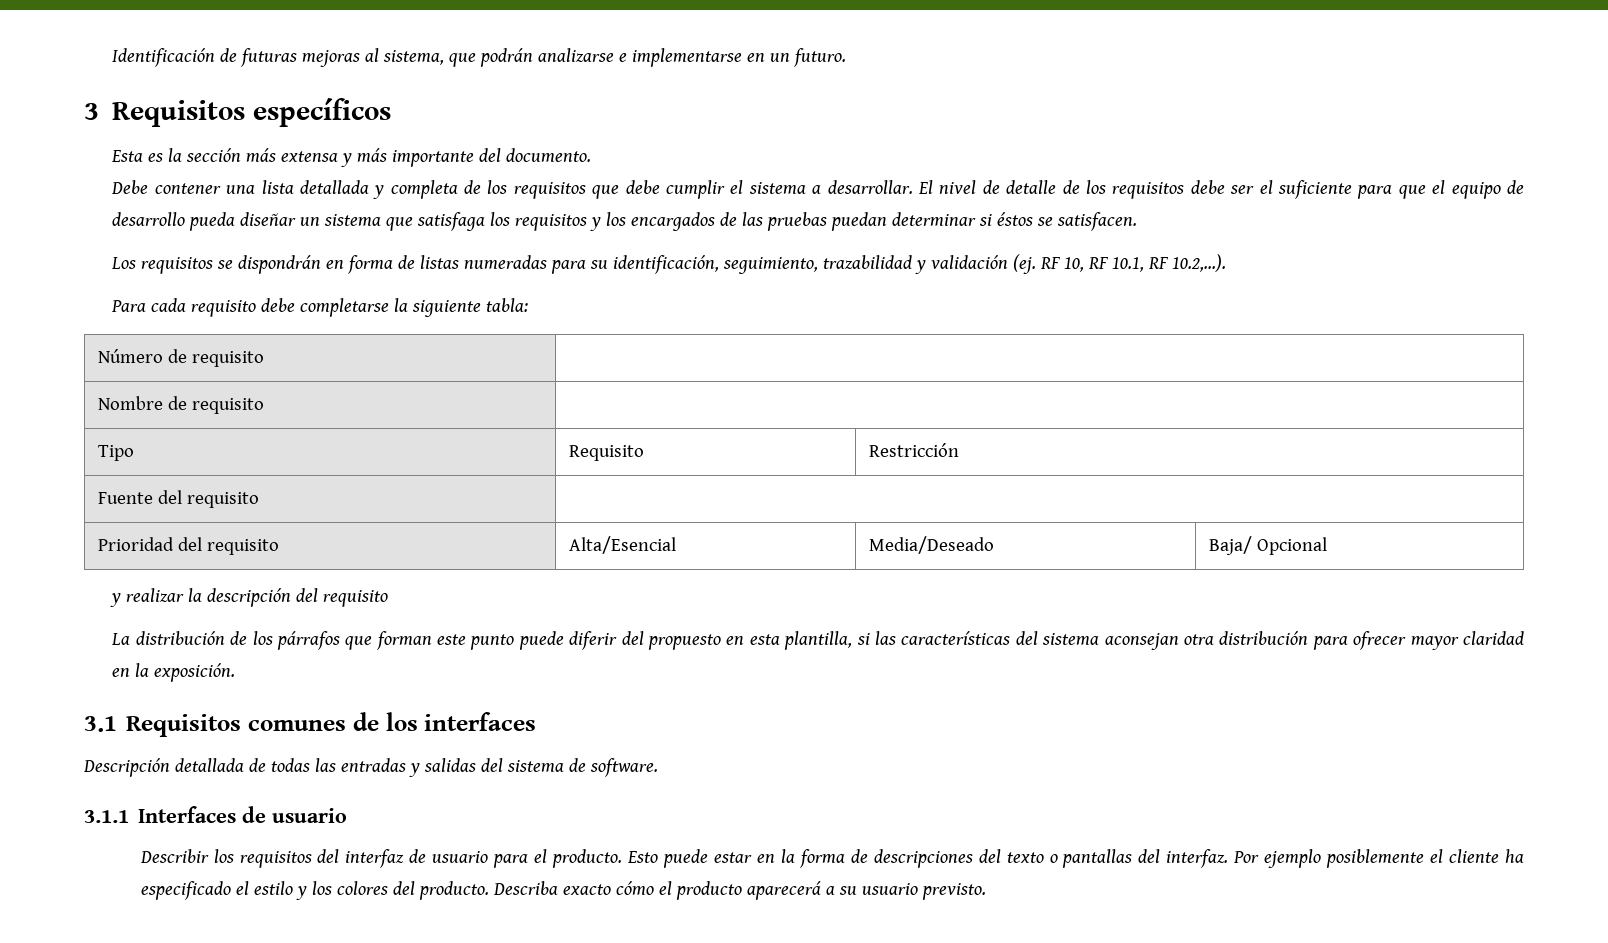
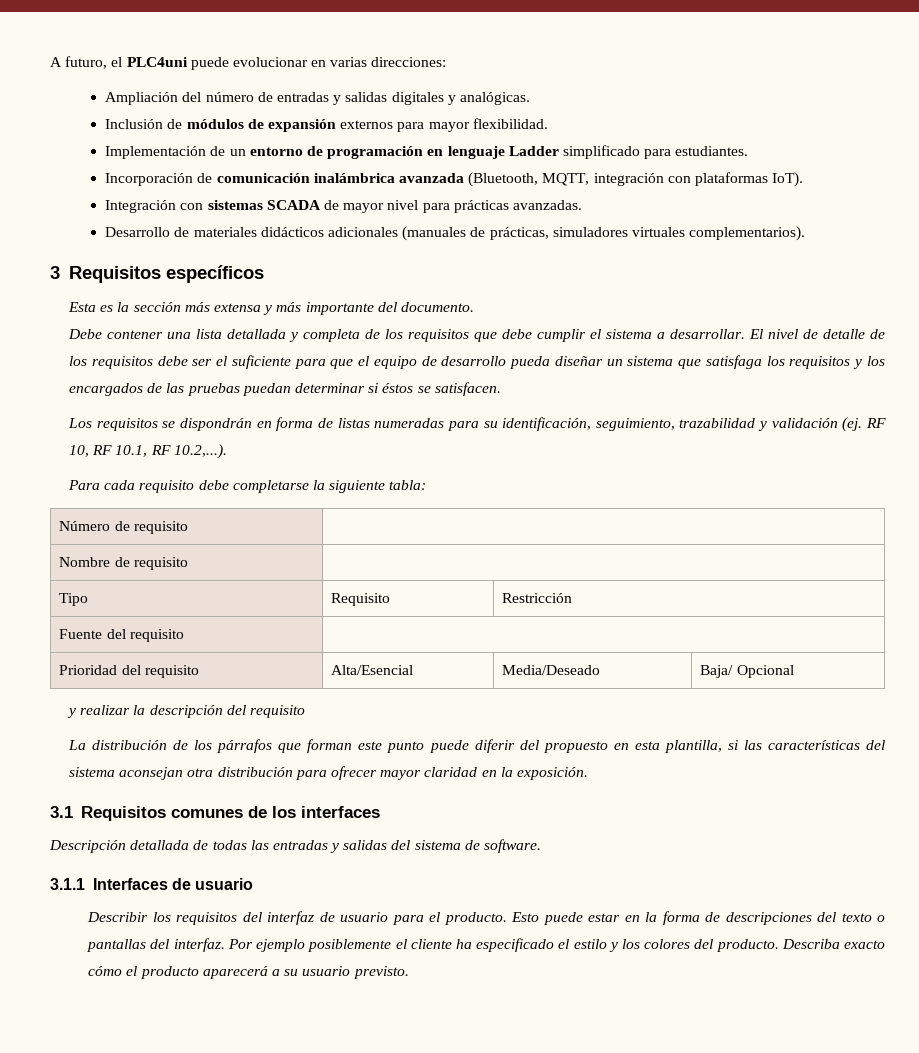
[112,48,847,67] Identificación de futuras mejoras al sistema, que podrán analizarse e implementarse en un futuro. -> [50,56,447,70] [105,92,530,105] [105,118,548,132] [105,145,749,159] [105,172,804,187] [105,200,582,213] [105,226,806,241] A futuro, el PLC4uni puede evolucionar en varias direcciones: // Ampliación del número de entradas y salidas digitales y analógicas. // Inclusión de módulos de expansión externos para mayor flexibilidad. // Implementación de un entorno de programación en lenguaje Ladder simplificado para estudiantes. // Incorporación de comunicación inalámbrica avanzada (Bluetooth, MQTT, integración con plataformas IoT). // Integración con sistemas SCADA de mayor nivel para prácticas avanzadas. // Desarrollo de materiales didácticos adicionales (manuales de prácticas, simuladores virtuales complementarios).

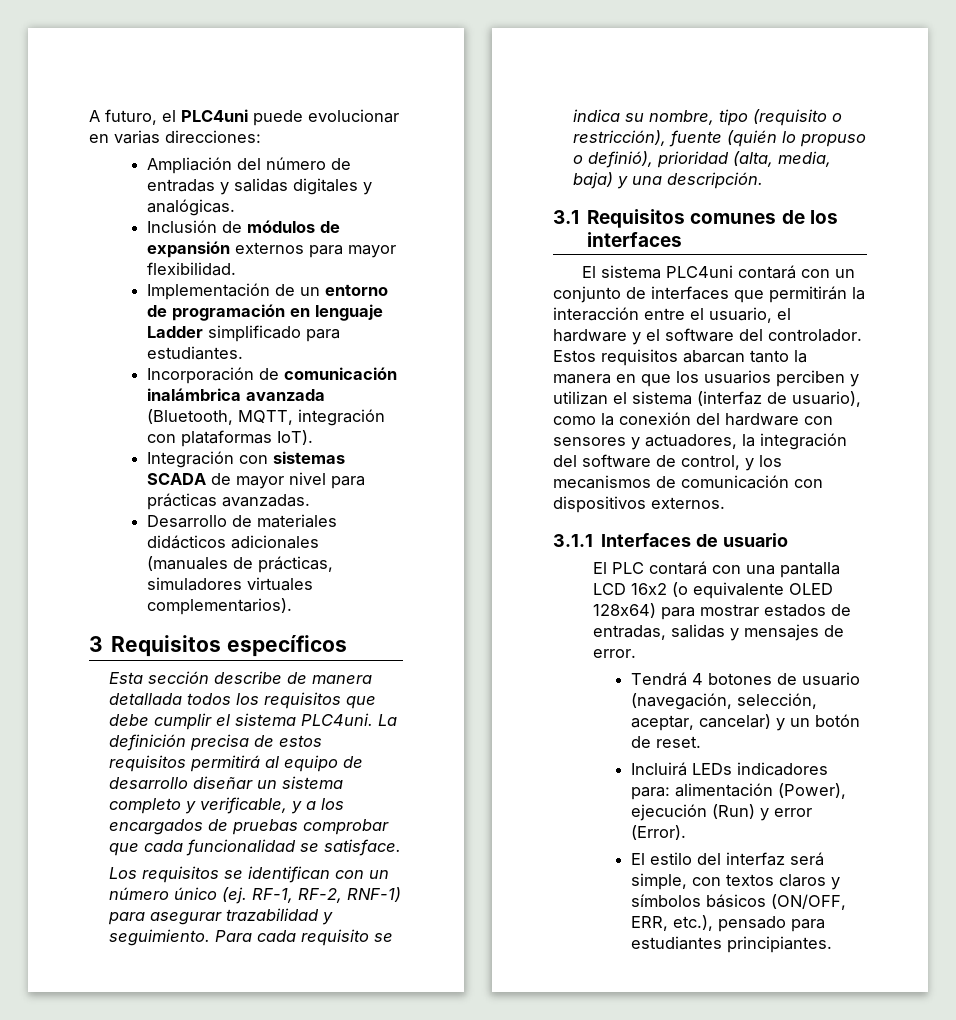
[100,302,474,315] [68,329,381,342] es la sección más extensa y más importante del documento. // Debe contener una lista detallada y completa de -> [147,671,372,684] [108,693,231,705] sección describe de manera detallada todos
[657,329,886,339] [69,355,370,369] a desarrollar. El nivel de detalle de los requisitos debe ser el suficiente para que el -> [300,713,397,726] [108,734,322,751] [108,755,279,772] PLC4uni. La definición precisa de estos requisitos permitirá al
[510,356,551,369] pueda -> (188, 783) none
[678,355,885,369] [69,382,501,396] [68,417,886,432] [69,444,227,459] [68,480,427,493] [59,521,188,534] [59,557,188,570] [59,593,89,606] [331,593,391,606] [502,593,573,603] [59,629,184,642] [59,665,199,678] [331,665,414,675] [502,665,601,675] [700,665,794,678] [67,705,306,718] [68,739,885,753] [69,766,588,780] que satisfaga los requisitos y los encargados de las pruebas puedan determinar si éstos se satisfacen. // Los requisitos se dispondrán en forma de listas numeradas para su identificación, seguimiento, trazabilidad y validación (ej. RF 10, RF 10.1, RF 10.2,...). // Para cada requisito debe completarse la siguiente tabla: // Número de requisito | // Nombre de requisito | // Tipo | Requisito | Restricción // Fuente del requisito | // Prioridad del requisito | Alta/Esencial | Media/Deseado | Baja/ Opcional // y realizar la descripción del requisito // La distribución de los párrafos que forman este punto puede diferir del propuesto en esta plantilla, si las características del sistema aconsejan otra distribución para ofrecer mayor claridad en la exposición. -> [108,797,344,814] [108,819,389,835] [108,839,401,856] [108,866,389,883] [108,887,401,904] [107,908,333,925] [108,929,393,946] [572,109,842,126] [572,130,866,147] [572,151,831,168] [572,172,763,189] completo y verificable, y a los encargados de pruebas comprobar que cada funcionalidad se satisface. // Los requisitos se identifican con un número único (ej. RF-1, RF-2, RNF-1) para asegurar trazabilidad y seguimiento. Para cada requisito se indica su nombre, tipo (requisito o restricción), fuente (quién lo propuso o definió), prioridad (alta, media, baja) y una descripción.
[49,839,542,853] [50,878,254,890] [87,911,885,925] [87,938,885,952] [88,966,409,979] Descripción detallada de todas las entradas y salidas del sistema de software. // 3.1.1 Interfaces de usuario // Describir los requisitos del interfaz de usuario para el producto. Esto puede estar en la forma de descripciones del texto o pantallas del interfaz. Por ejemplo posiblemente el cliente ha especificado el estilo y los colores del producto. Describa exacto cómo el producto aparecerá a su usuario previsto. -> [581,265,855,279] [553,286,865,303] [553,307,791,323] [553,328,862,345] [553,349,807,366] [553,370,859,387] [553,391,861,407] [553,412,833,426] [553,433,847,450] [553,454,782,471] [553,475,823,489] [553,496,725,513] [553,533,788,547] [592,561,840,578] [592,582,833,599] [592,603,851,620] [592,624,844,641] [592,649,636,658] [631,672,861,686] [631,693,818,710] [631,714,861,731] [631,736,702,748] [631,762,829,776] [631,783,847,800] [631,804,813,821] [631,825,687,840] [631,852,825,866] [631,873,841,890] [631,894,847,910] [631,915,826,932] [631,936,833,953] El sistema PLC4uni contará con un conjunto de interfaces que permitirán la interacción entre el usuario, el hardware y el software del controlador. Estos requisitos abarcan tanto la manera en que los usuarios perciben y utilizan el sistema (interfaz de usuario), como la conexión del hardware con sensores y actuadores, la integración del software de control, y los mecanismos de comunicación con dispositivos externos. // 3.1.1 Interfaces de usuario // El PLC contará con una pantalla LCD 16x2 (o equivalente OLED 128x64) para mostrar estados de entradas, salidas y mensajes de error. // Tendrá 4 botones de usuario (navegación, selección, aceptar, cancelar) y un botón de reset. // Incluirá LEDs indicadores para: alimentación (Power), ejecución (Run) y error (Error). // El estilo del interfaz será simple, con textos claros y símbolos básicos (ON/OFF, ERR, etc.), pensado para estudiantes principiantes.

